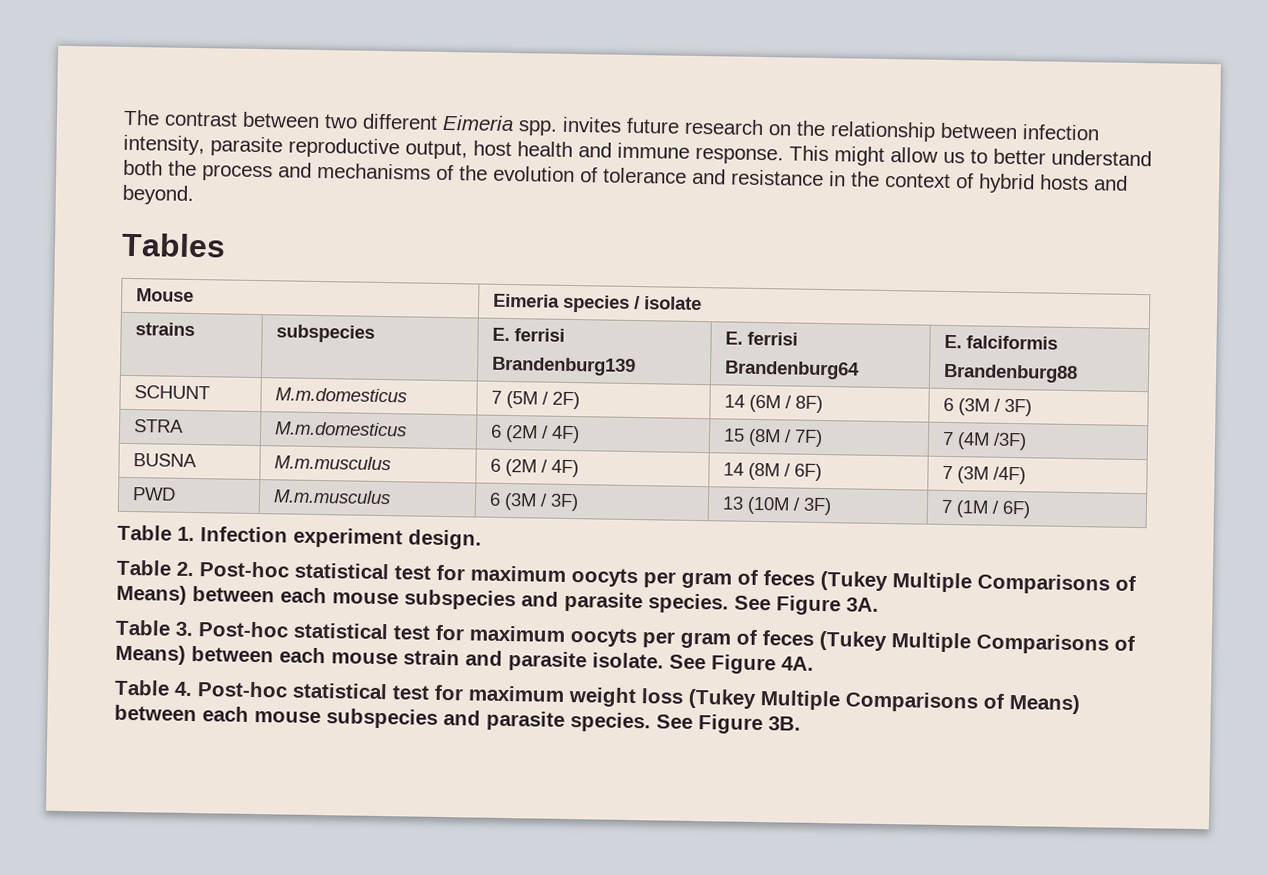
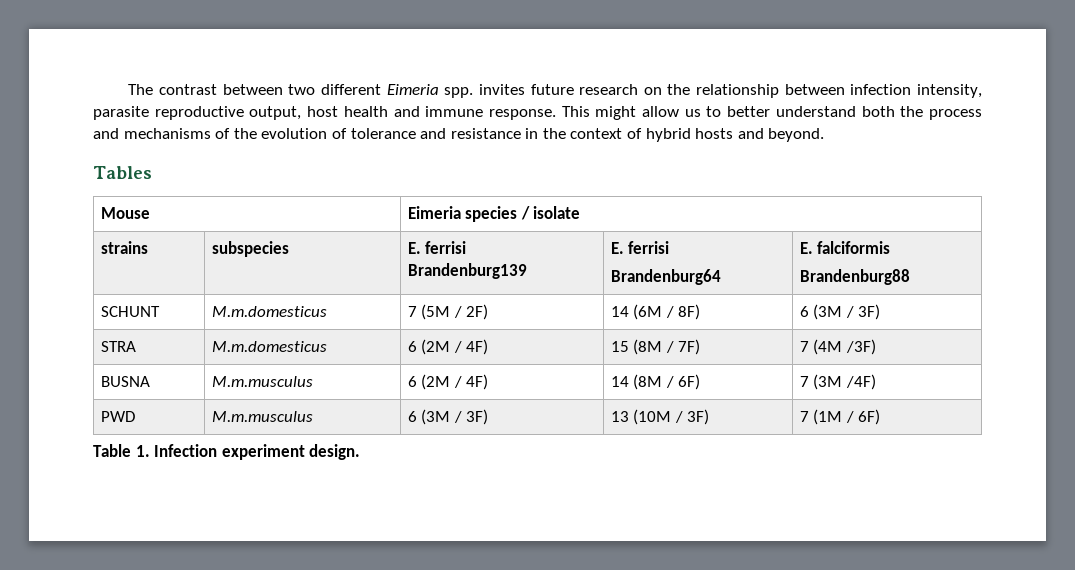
[116,559,1136,595] [116,584,879,616] [115,619,1135,655] [115,644,814,675] [114,679,1080,715] [114,704,801,735] // Table 2. Post-hoc statistical test for maximum oocyts per gram of feces (Tukey Multiple Comparisons of Means) between each mouse subspecies and parasite species. See Figure 3A. // Table 3. Post-hoc statistical test for maximum oocyts per gram of feces (Tukey Multiple Comparisons of Means) between each mouse strain and parasite isolate. See Figure 4A. // Table 4. Post-hoc statistical test for maximum weight loss (Tukey Multiple Comparisons of Means) between each mouse subspecies and parasite species. See Figure 3B. -> (361, 452) none

